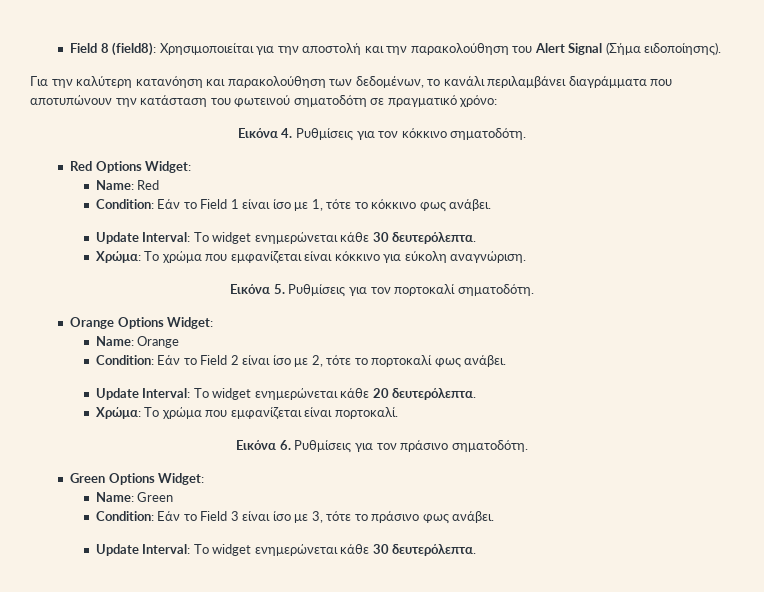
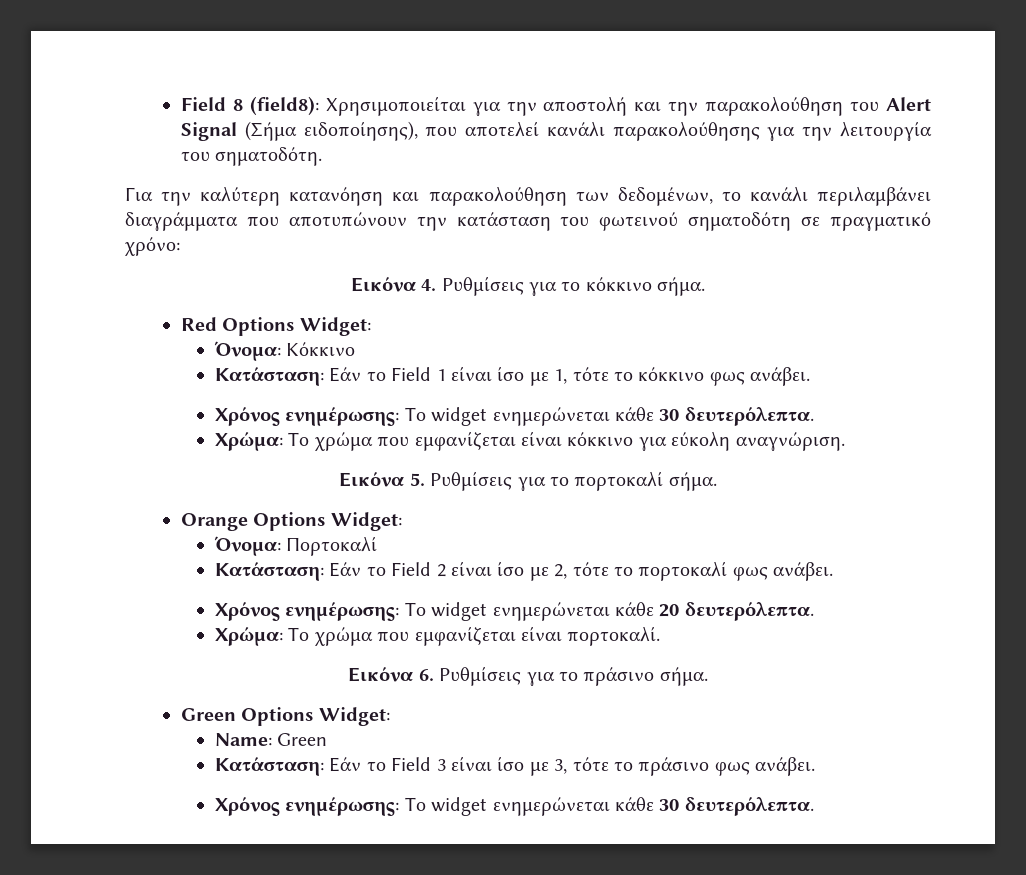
[644,42,722,56] ειδοποίησης). -> [303,121,932,141] [180,147,323,166] ειδοποίησης), που αποτελεί κανάλι παρακολούθησης για την λειτουργία του σηματοδότη.
[378,128,527,140] τον κόκκινο σηματοδότη. -> [561,277,706,296] το κόκκινο σήμα.
[95,180,160,190] [95,199,154,209] Name: Red // Condition: -> [213,341,356,361] [214,367,324,386] Όνομα: Κόκκινο // Κατάσταση:
[95,232,191,244] Update Interval: -> [214,407,400,426] Χρόνος ενημέρωσης:
[370,284,534,296] τον πορτοκαλί σηματοδότη. -> [549,471,717,491] το πορτοκαλί σήμα.
[95,336,180,348] [95,355,154,365] Name: Orange // Condition: -> [213,536,378,556] [214,562,324,581] Όνομα: Πορτοκαλί // Κατάσταση:
[95,388,191,400] Update Interval: -> [214,602,400,621] Χρόνος ενημέρωσης:
[376,440,528,452] τον πράσινο σηματοδότη. -> [558,667,708,686] το πράσινο σήμα.
[95,511,154,521] Condition: -> [214,757,324,776] Κατάσταση:
[95,544,191,556] Update Interval: -> [214,797,400,816] Χρόνος ενημέρωσης:

